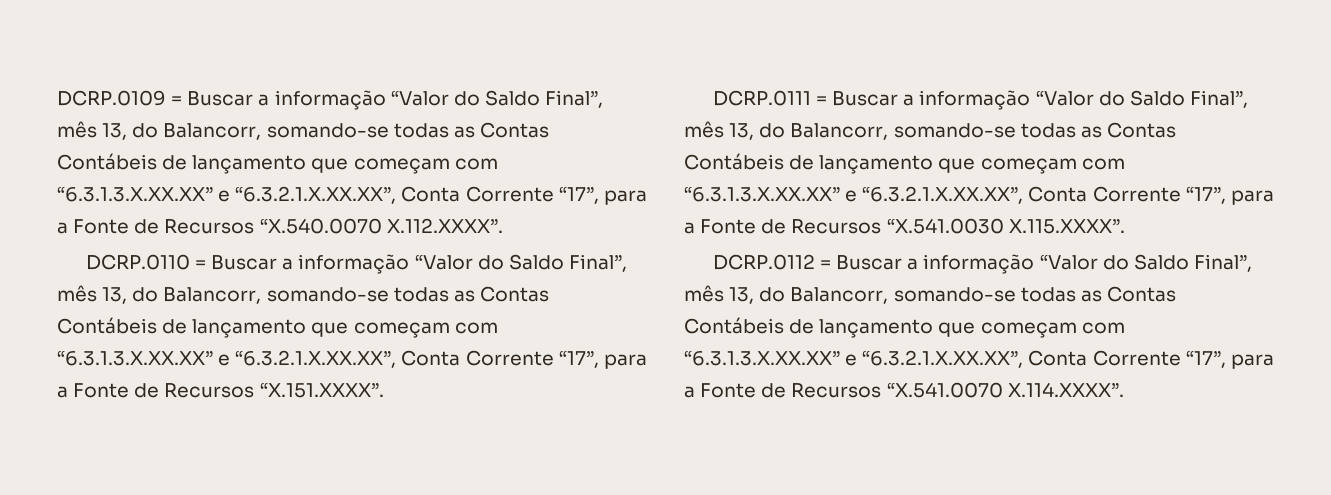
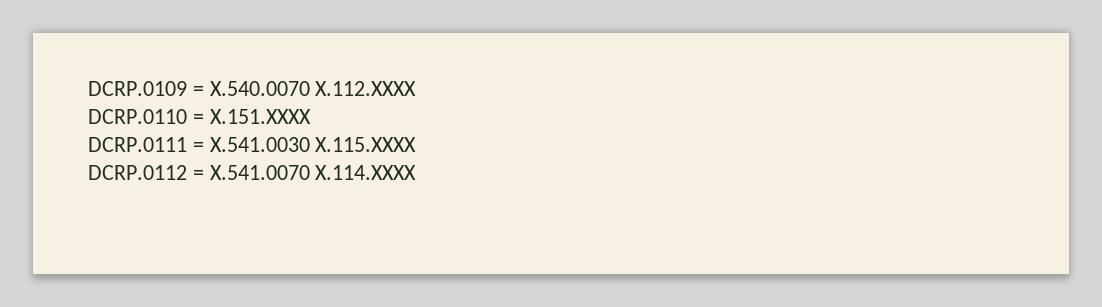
[187,90,604,110] [57,121,549,140] [57,153,498,174] [57,186,647,205] [57,218,503,234] [85,254,627,274] [57,285,549,304] [57,317,498,338] [57,350,647,369] [57,382,384,398] [712,90,1248,110] [684,121,1176,140] [684,153,1125,174] [684,186,1274,205] [684,218,1125,234] [712,254,1252,274] [684,285,1176,304] [684,317,1125,338] [684,350,1274,369] [684,382,1124,398] Buscar a informação “Valor do Saldo Final”, mês 13, do Balancorr, somando-se todas as Contas Contábeis de lançamento que começam com “6.3.1.3.X.XX.XX” e “6.3.2.1.X.XX.XX”, Conta Corrente “17”, para a Fonte de Recursos “X.540.0070 X.112.XXXX”. // DCRP.0110 = Buscar a informação “Valor do Saldo Final”, mês 13, do Balancorr, somando-se todas as Contas Contábeis de lançamento que começam com “6.3.1.3.X.XX.XX” e “6.3.2.1.X.XX.XX”, Conta Corrente “17”, para a Fonte de Recursos “X.151.XXXX”. // DCRP.0111 = Buscar a informação “Valor do Saldo Final”, mês 13, do Balancorr, somando-se todas as Contas Contábeis de lançamento que começam com “6.3.1.3.X.XX.XX” e “6.3.2.1.X.XX.XX”, Conta Corrente “17”, para a Fonte de Recursos “X.541.0030 X.115.XXXX”. // DCRP.0112 = Buscar a informação “Valor do Saldo Final”, mês 13, do Balancorr, somando-se todas as Contas Contábeis de lançamento que começam com “6.3.1.3.X.XX.XX” e “6.3.2.1.X.XX.XX”, Conta Corrente “17”, para a Fonte de Recursos “X.541.0070 X.114.XXXX”. -> [209,81,417,96] [88,109,311,124] [88,137,417,152] [88,165,417,180] X.540.0070 X.112.XXXX // DCRP.0110 = X.151.XXXX // DCRP.0111 = X.541.0030 X.115.XXXX // DCRP.0112 = X.541.0070 X.114.XXXX

